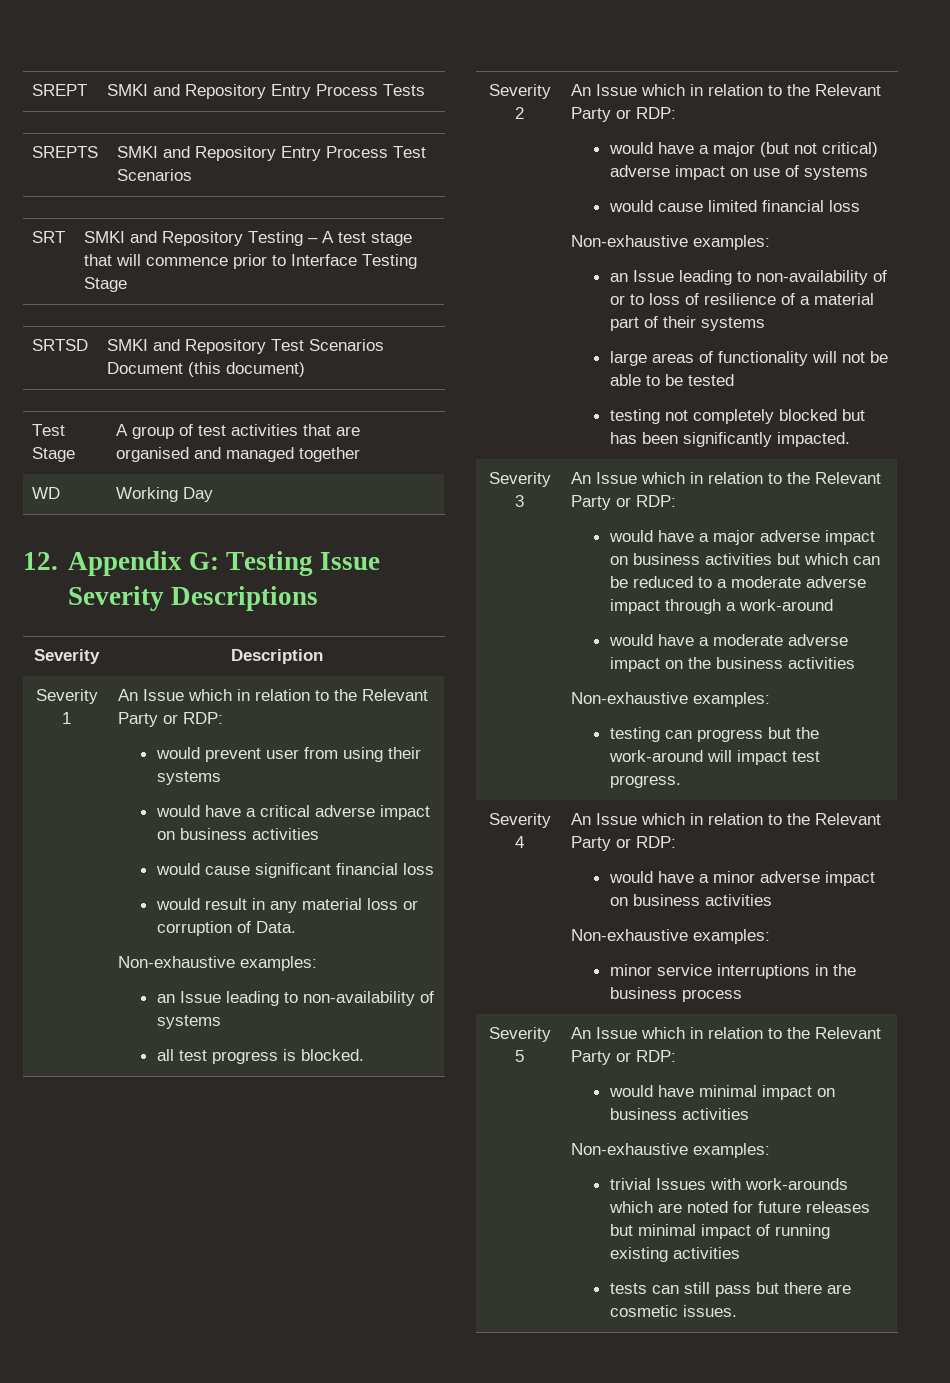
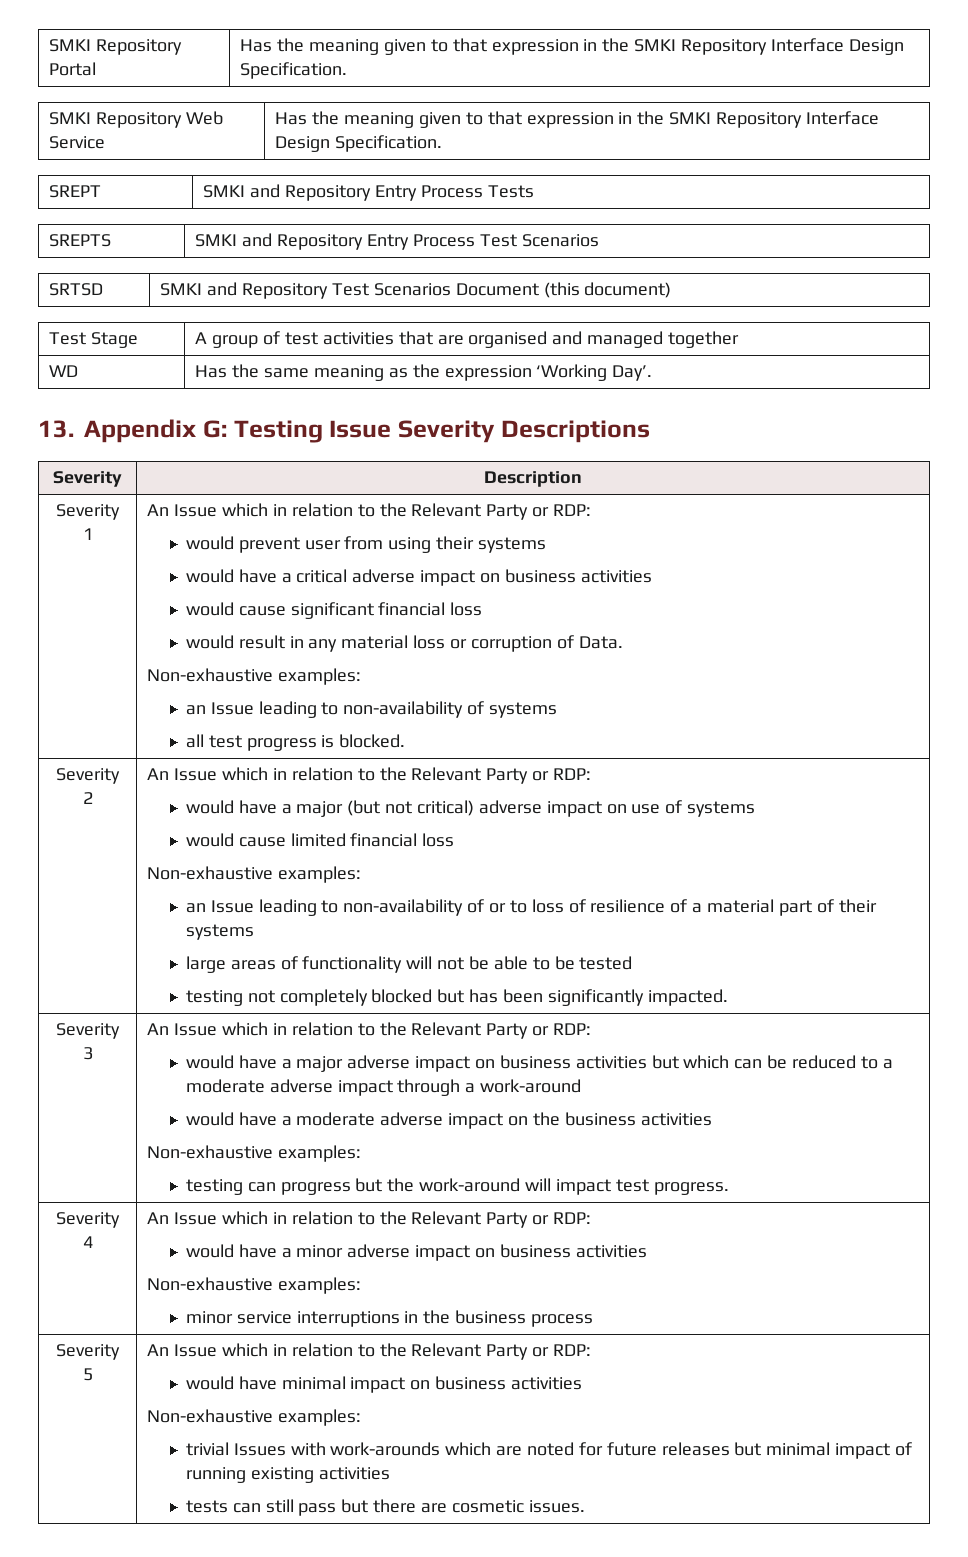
(32, 90) none -> [49,39,183,55] [49,62,97,76] [240,38,904,55] [240,62,348,79] [49,111,224,128] [49,136,106,149] [275,111,879,128] [275,135,443,152] SMKI Repository Portal | Has the meaning given to that expression in the SMKI Repository Interface Design Specification. // SMKI Repository Web Service | Has the meaning given to that expression in the SMKI Repository Interface Design Specification. //
[32,231,66,243] [84,231,413,246] [84,254,418,269] [84,277,128,292] // SRT | SMKI and Repository Testing – A test stage that will commence prior to Interface Testing Stage -> (599, 240) none
[116,487,214,502] [23,552,58,570] Working Day // 12. -> [195,364,653,381] [38,420,74,438] Has the same meaning as the expression ‘Working Day’. // 13.

